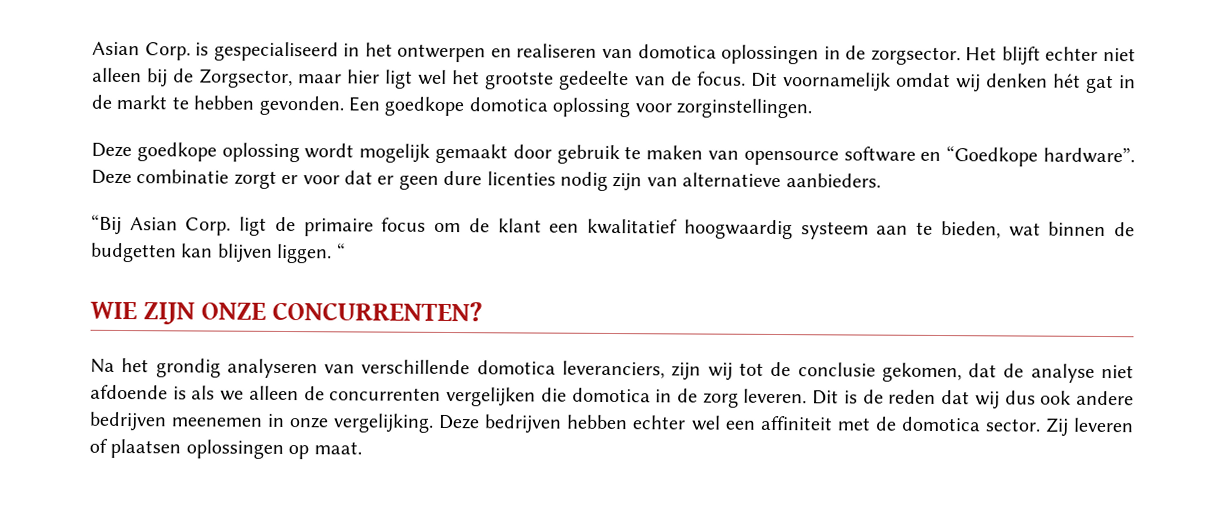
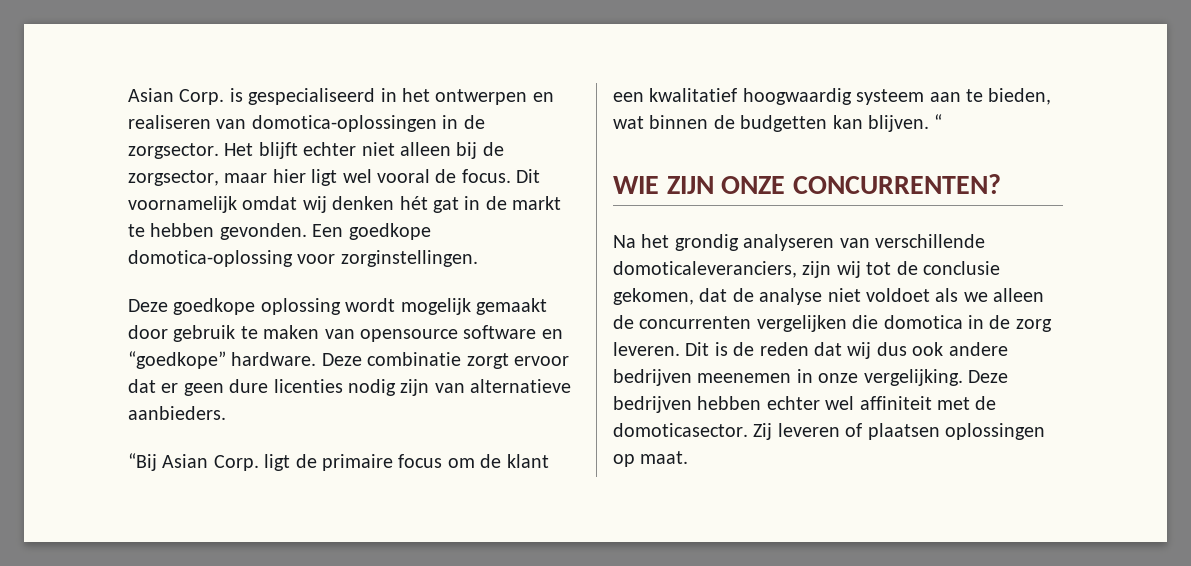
[637,44,820,65] domotica oplossingen -> [251,115,437,132] domotica-oplossingen
[199,68,294,89] Zorgsector, -> [128,170,219,186] zorgsector,
[452,70,666,91] het grootste gedeelte van -> [377,169,430,183] vooral
[468,97,631,118] domotica oplossing -> [128,250,293,267] domotica-oplossing
[946,146,1135,167] “Goedkope hardware”. -> [128,351,317,369] “goedkope” hardware.
[281,174,340,185] er voor -> [514,356,569,366] ervoor
[216,243,333,264] blijven liggen. -> [868,115,929,132] blijven.
[476,360,666,379] domotica leveranciers, -> [613,261,797,278] domoticaleveranciers,
[90,384,187,400] afdoende is -> [866,288,930,302] voldoet
[724,420,756,430] een -> (855, 403) none
[900,416,1041,432] domotica sector. -> [613,423,748,437] domoticasector.

